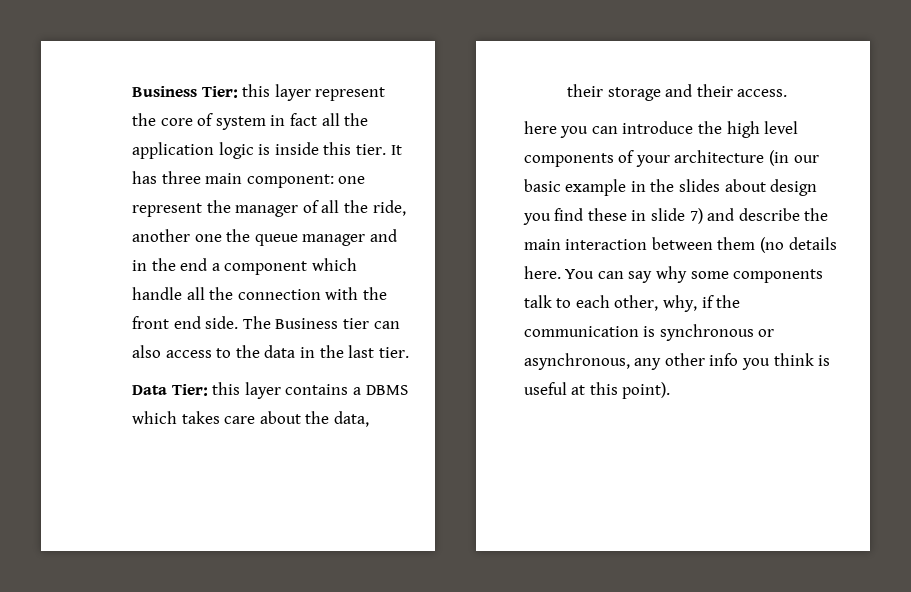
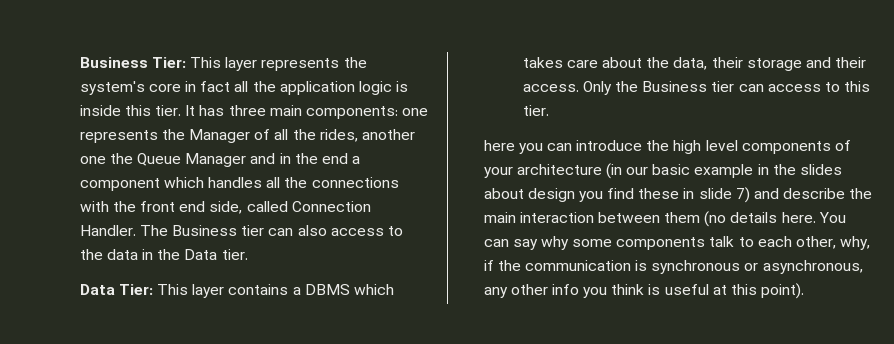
[242,84,386,101] [132,113,266,130] this layer represent the core of system -> [189,57,367,71] [79,81,181,95] This layer represents the system's core
[246,174,366,188] [132,200,299,217] component: one represent the manager -> [305,106,429,119] [79,129,250,143] components: one represents the Manager
[372,200,406,216] ride, -> [319,129,358,142] rides,
[254,234,366,246] queue manager -> [136,153,247,167] Queue Manager
[132,287,321,300] handle all the connection -> [207,177,399,188] handles all the connections
[205,316,239,329] side. -> [209,201,371,214] [79,225,136,236] side, called Connection Handler.
[348,345,375,358] last -> [184,249,218,260] Data
[212,382,241,395] this -> [156,284,188,295] This
(788, 93) none -> [582,81,871,95] [522,105,549,116] Only the Business tier can access to this tier.

